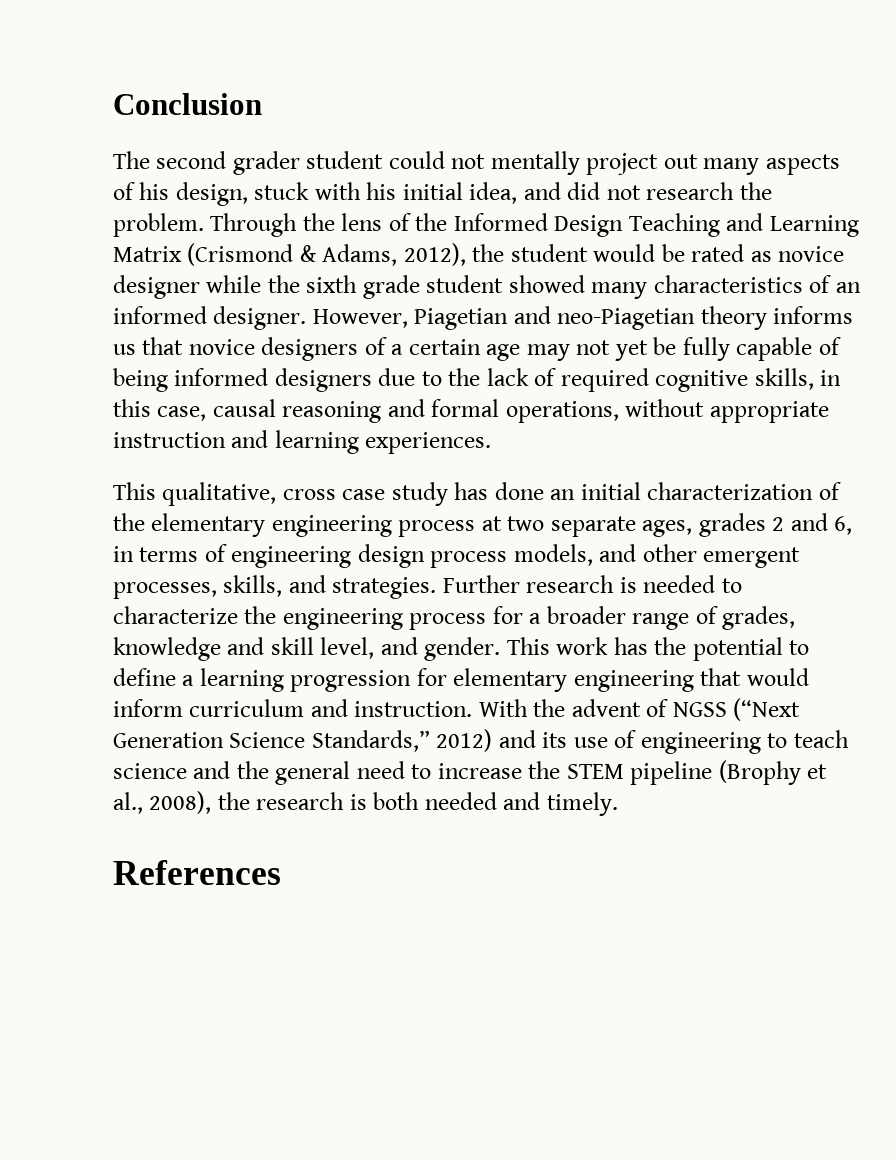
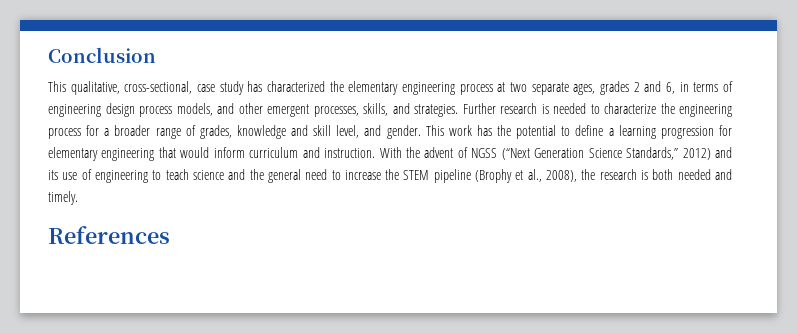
[113,151,840,175] [113,182,772,206] [113,213,859,237] [113,243,845,266] [113,275,861,299] [113,306,854,330] [113,337,841,361] [113,368,842,392] [113,399,829,423] [113,430,492,454] // The second grader student could not mentally project out many aspects of his design, stuck with his initial idea, and did not research the problem. Through the lens of the Informed Design Teaching and Learning Matrix (Crismond & Adams, 2012), the student would be rated as novice designer while the sixth grade student showed many characteristics of an informed designer. However, Piagetian and neo-Piagetian theory informs us that novice designers of a certain age may not yet be fully capable of being informed designers due to the lack of required cognitive skills, in this case, causal reasoning and formal operations, without appropriate instruction and learning experiences. -> (156, 55) none
[282,489,336,500] cross -> [124,81,193,94] cross-sectional,
[494,482,841,500] done an initial characterization of -> [267,81,325,92] characterized

